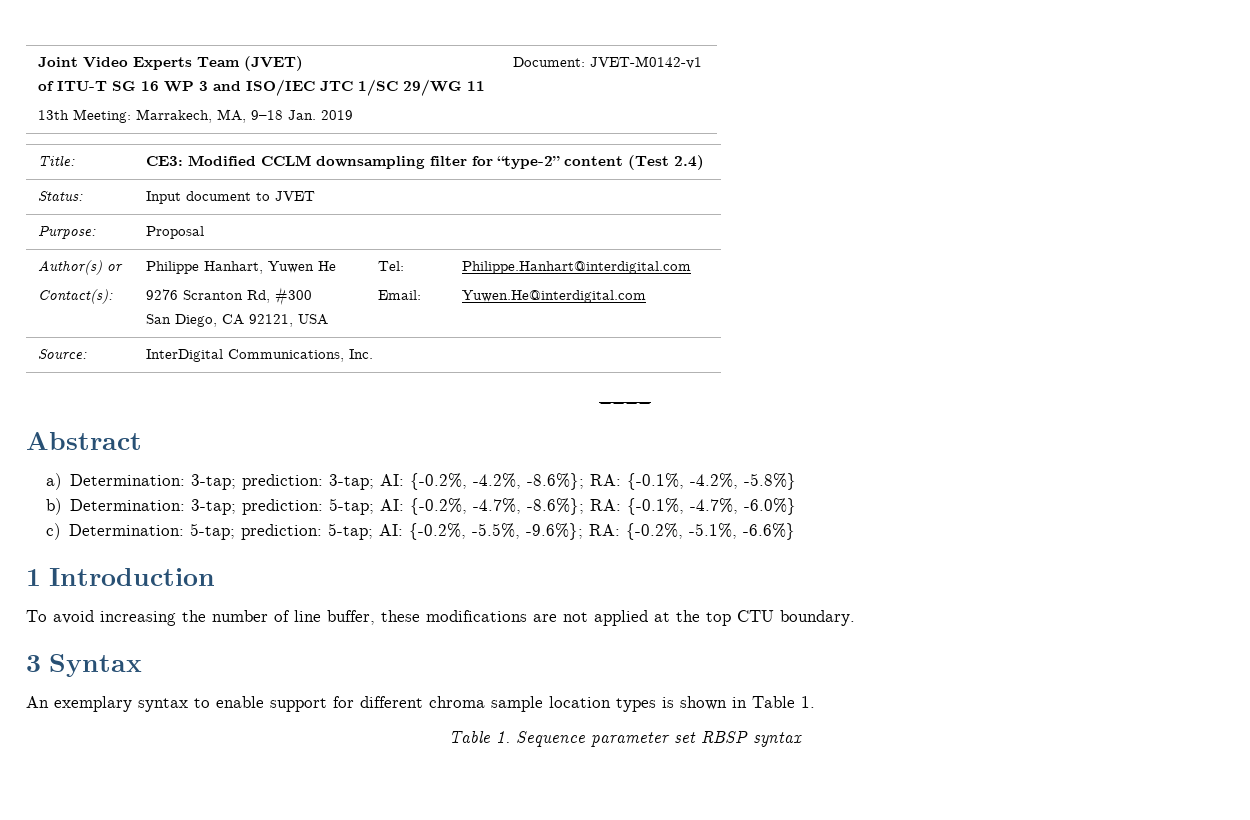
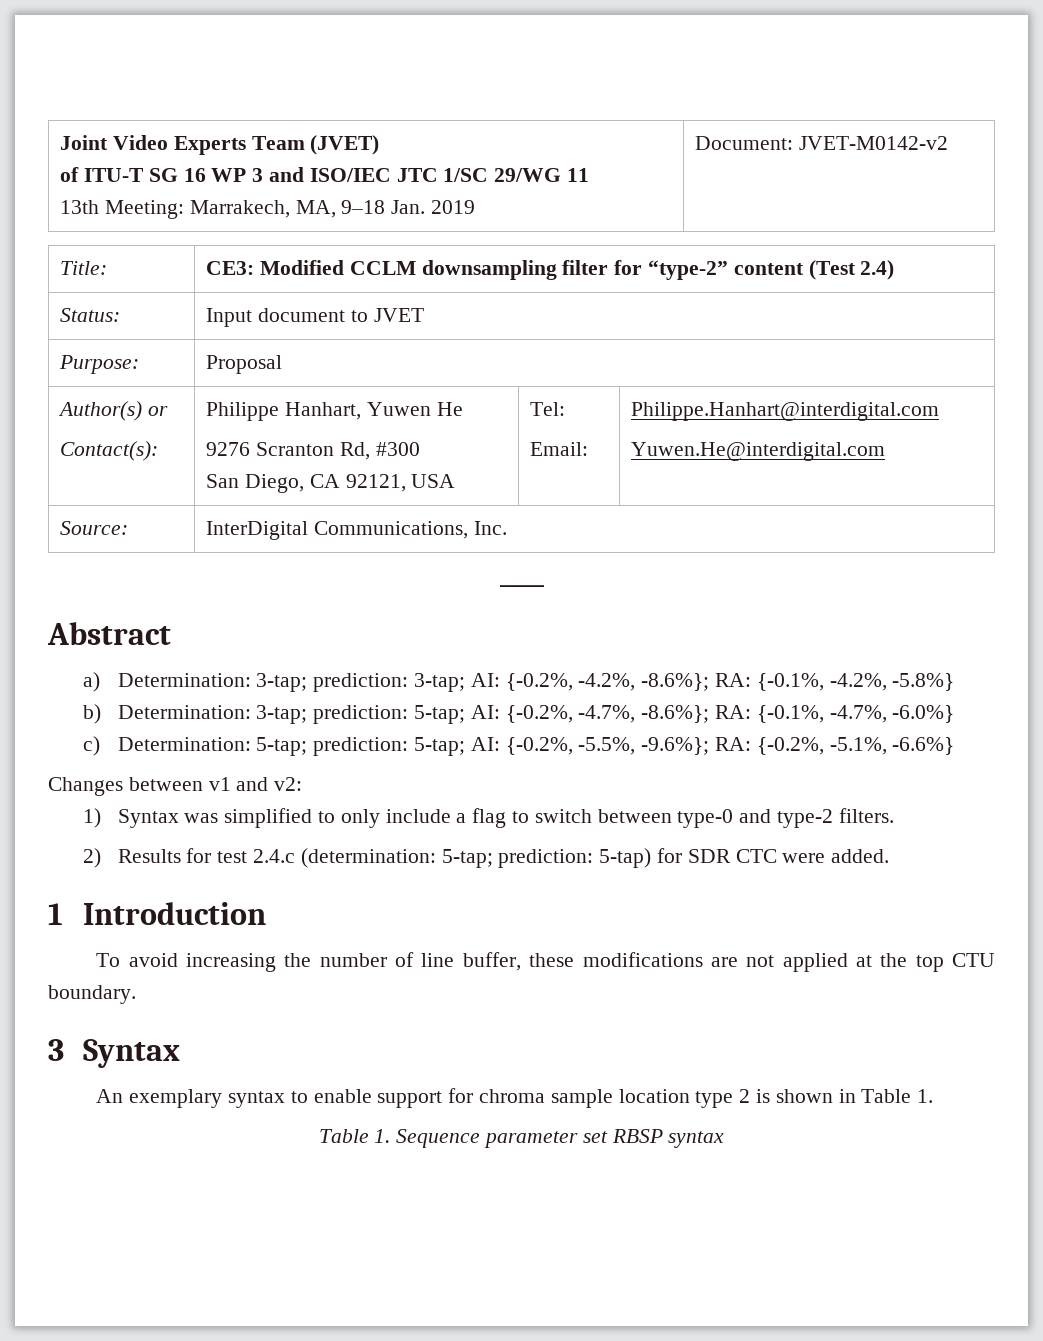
[590,56,703,69] JVET-M0142-v1 -> [799,136,949,150] JVET-M0142-v2
(796, 531) none -> [48,777,303,796] [82,808,894,828] [82,848,890,868] // Changes between v1 and v2: // 1) Syntax was simplified to only include a flag to switch between type-0 and type-2 filters. // 2) Results for test 2.4.c (determination: 5-tap; prediction: 5-tap) for SDR CTC were added.
[360,696,423,708] different -> (474, 1095) none
[616,698,656,712] types -> [695,1089,751,1108] type 2

